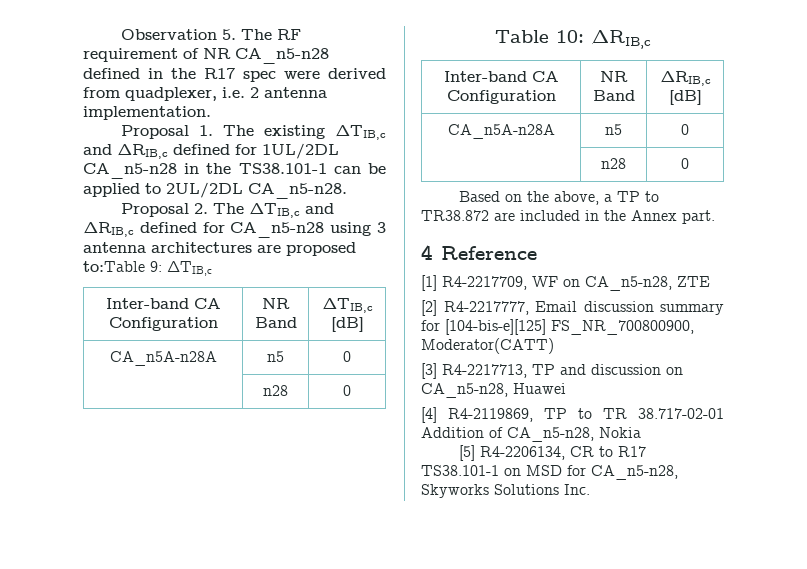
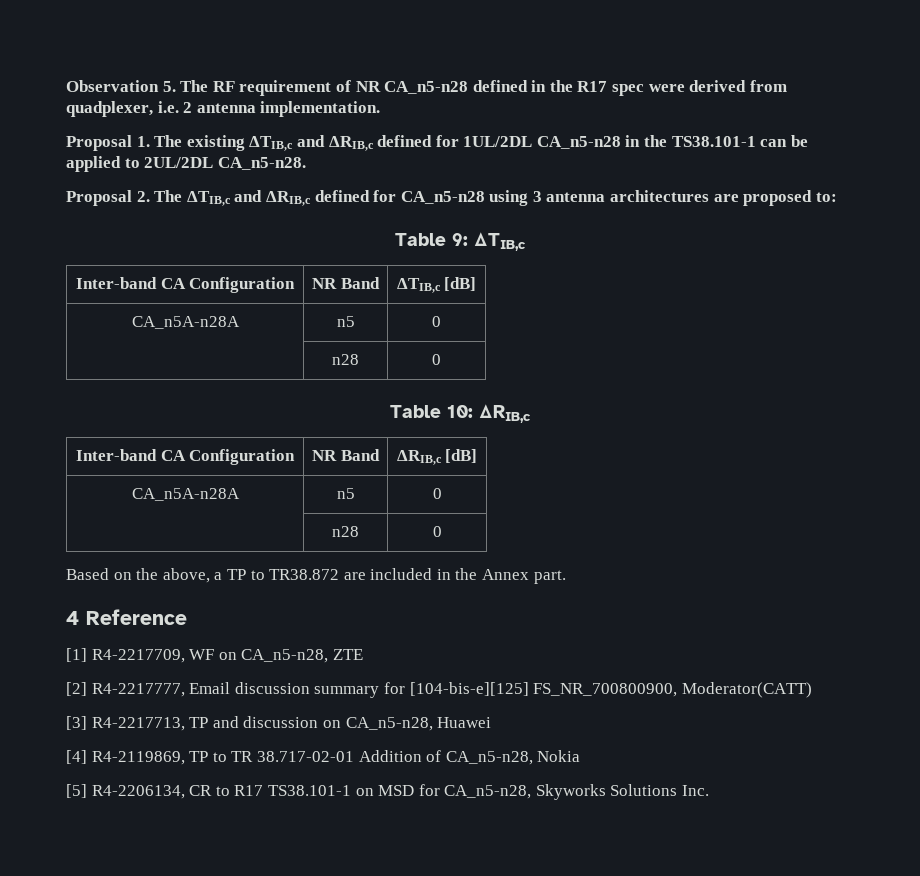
[83,261,145,272] to:Table -> [815,192,837,202] [395,233,446,246] to: // Table

